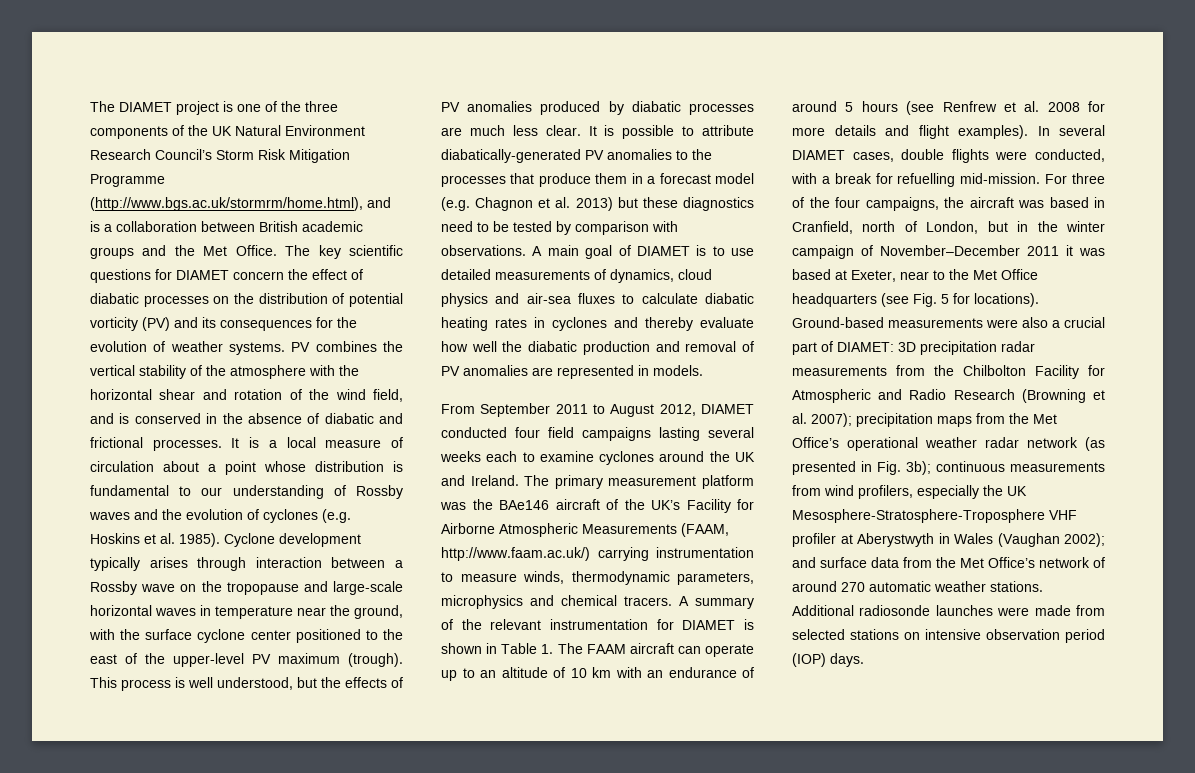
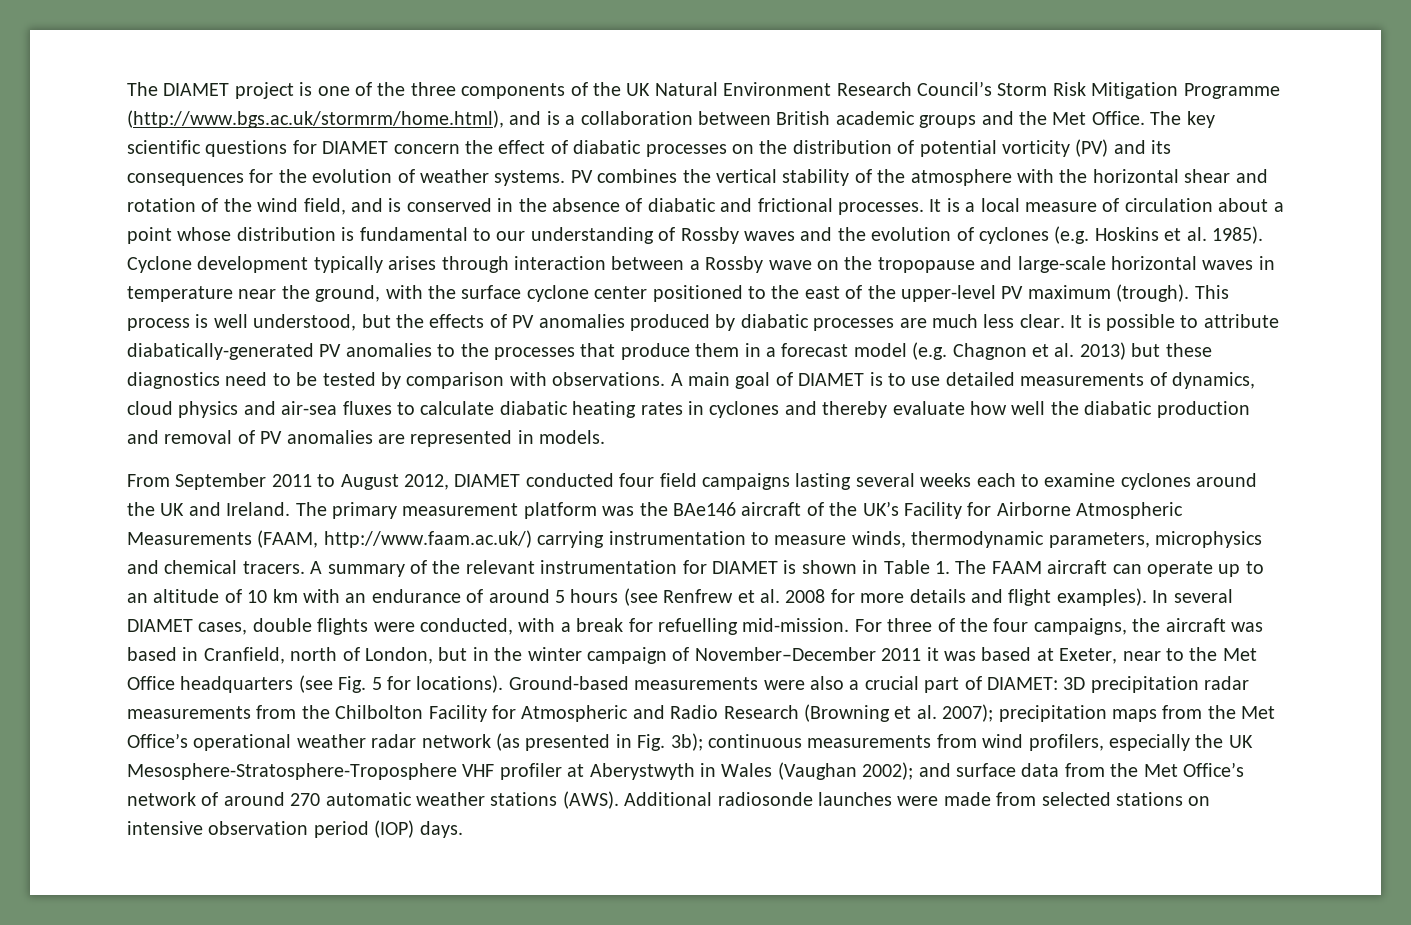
[990,581,1043,592] stations. -> [490,791,619,809] stations (AWS).

